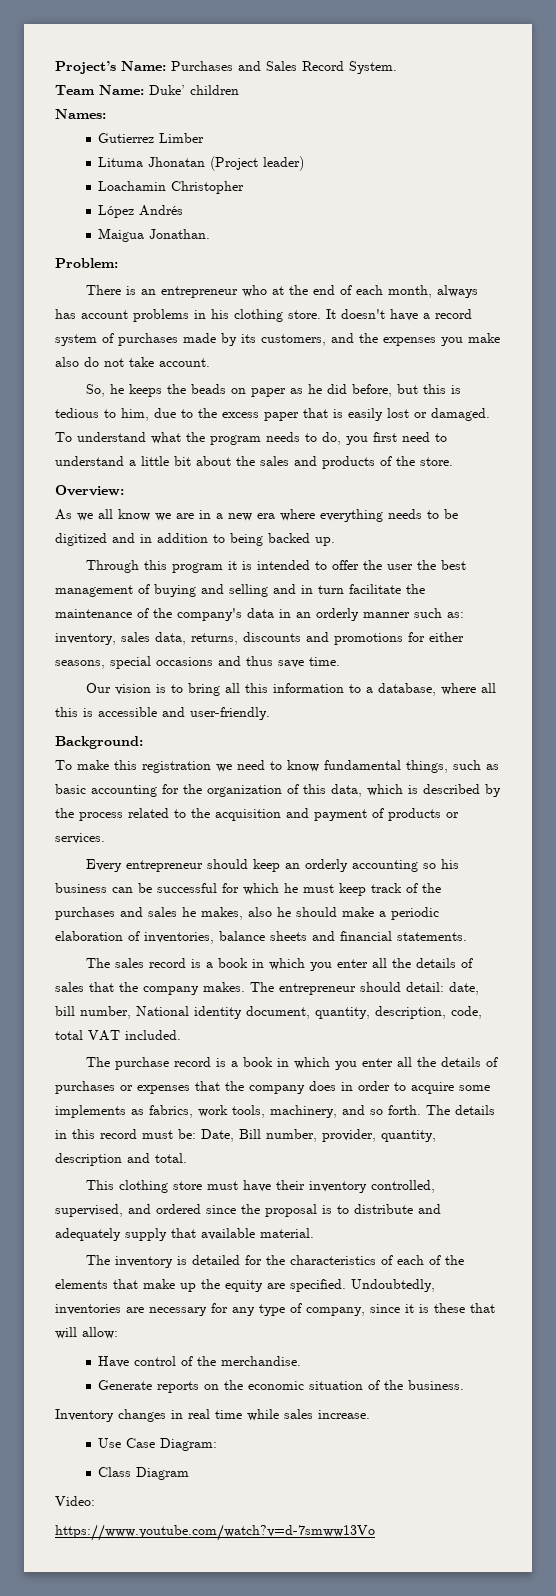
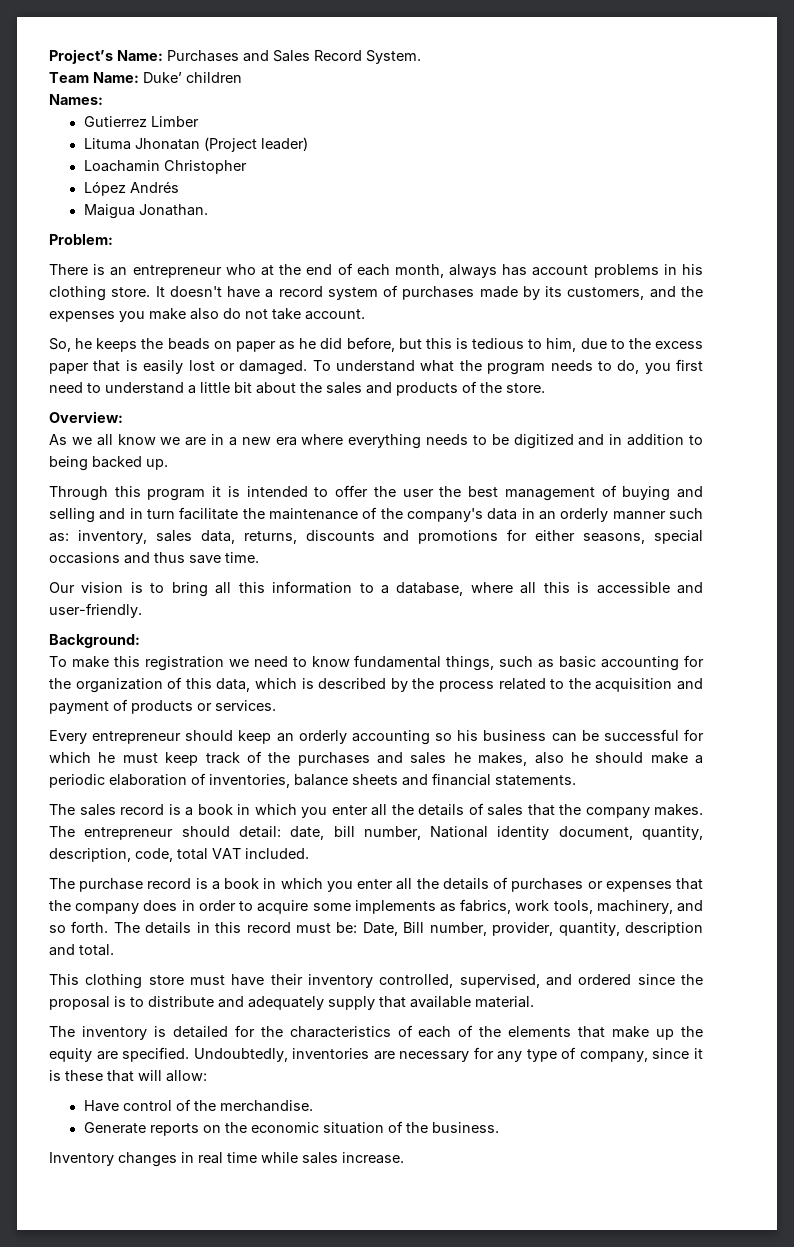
[98,1438,218,1451] [98,1467,190,1480] [55,1496,95,1506] [55,1524,375,1541] // Use Case Diagram: // Class Diagram // Video: // https://www.youtube.com/watch?v=d-7smww13Vo -> (404, 1158) none

